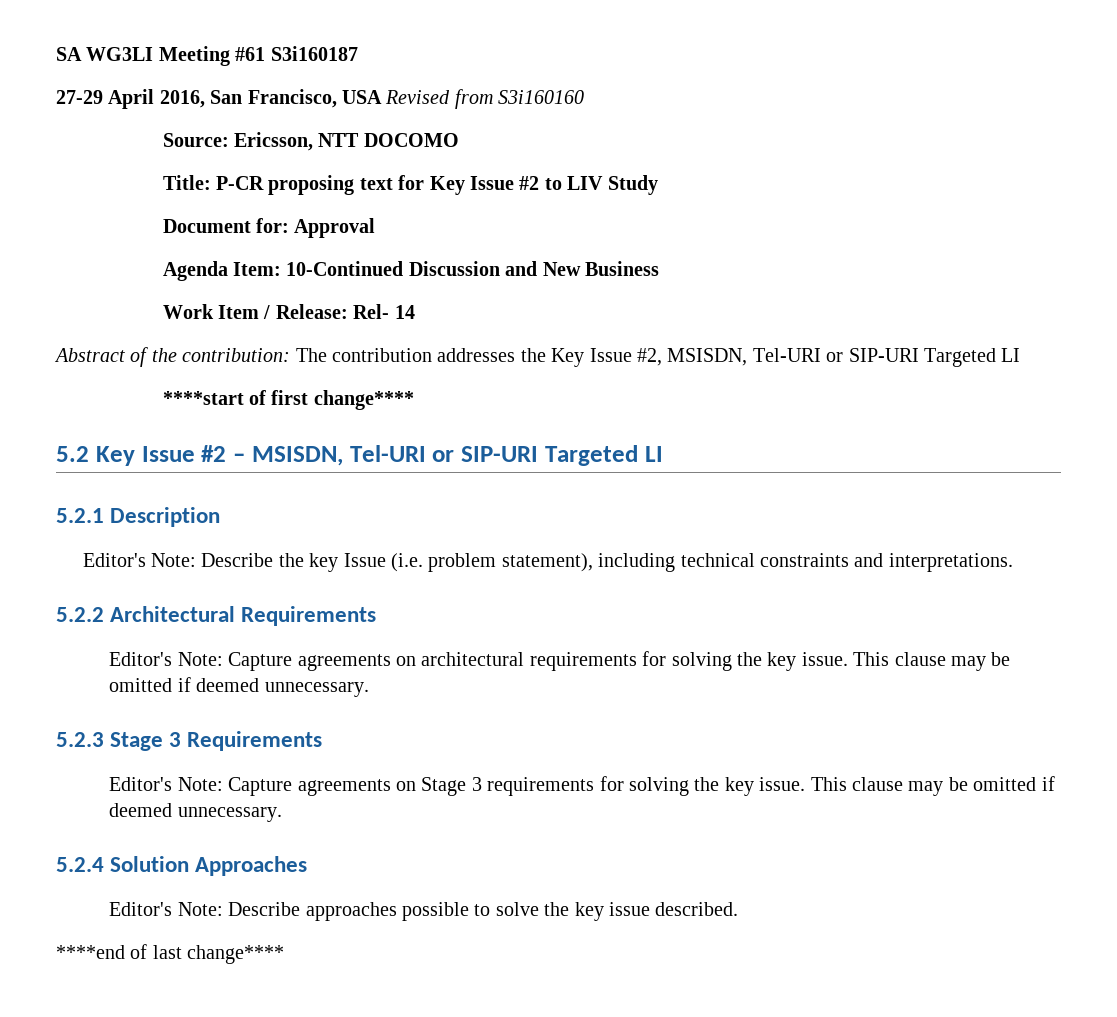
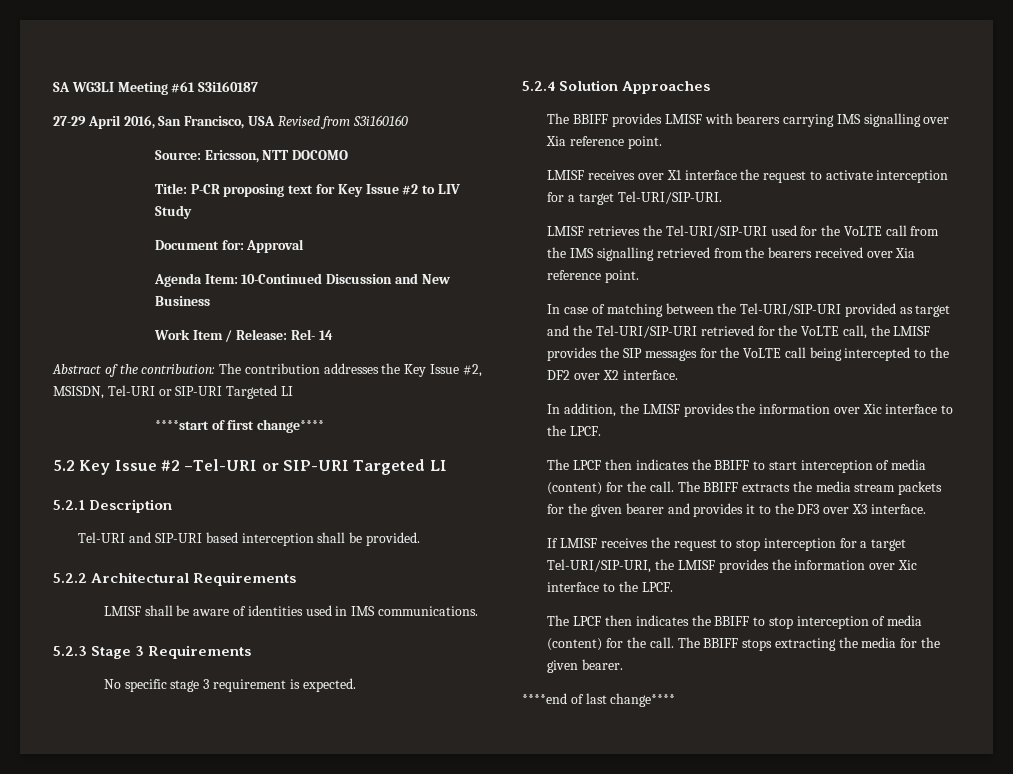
[233,445,426,466] – MSISDN, Tel-URI -> [184,459,258,471] –Tel-URI
[82,553,1013,572] [56,606,377,626] [109,651,1011,671] [109,677,369,697] [56,731,323,751] [109,776,1055,796] [109,803,282,822] [56,856,308,876] [109,902,739,921] Editor's Note: Describe the key Issue (i.e. problem statement), including technical constraints and interpretations. // 5.2.2 Architectural Requirements // Editor's Note: Capture agreements on architectural requirements for solving the key issue. This clause may be omitted if deemed unnecessary. // 5.2.3 Stage 3 Requirements // Editor's Note: Capture agreements on Stage 3 requirements for solving the key issue. This clause may be omitted if deemed unnecessary. // 5.2.4 Solution Approaches // Editor's Note: Describe approaches possible to solve the key issue described. -> [78,532,420,546] [53,572,297,586] [103,605,478,616] [53,645,252,659] [103,678,356,692] [522,80,711,94] [547,113,950,127] [546,136,663,149] [547,169,949,183] [547,191,722,205] [547,225,940,238] [547,247,916,261] [547,270,640,283] [547,303,951,317] [547,325,931,339] [547,347,950,361] [547,370,678,380] [547,403,954,417] [547,425,602,436] [547,459,927,473] [547,481,943,495] [547,503,926,517] [547,537,907,551] [547,559,917,573] [547,581,673,592] [547,615,923,629] [547,637,941,651] [547,659,624,673] Tel-URI and SIP-URI based interception shall be provided. // 5.2.2 Architectural Requirements // LMISF shall be aware of identities used in IMS communications. // 5.2.3 Stage 3 Requirements // No specific stage 3 requirement is expected. // 5.2.4 Solution Approaches // The BBIFF provides LMISF with bearers carrying IMS signalling over Xia reference point. // LMISF receives over X1 interface the request to activate interception for a target Tel-URI/SIP-URI. // LMISF retrieves the Tel-URI/SIP-URI used for the VoLTE call from the IMS signalling retrieved from the bearers received over Xia reference point. // In case of matching between the Tel-URI/SIP-URI provided as target and the Tel-URI/SIP-URI retrieved for the VoLTE call, the LMISF provides the SIP messages for the VoLTE call being intercepted to the DF2 over X2 interface. // In addition, the LMISF provides the information over Xic interface to the LPCF. // The LPCF then indicates the BBIFF to start interception of media (content) for the call. The BBIFF extracts the media stream packets for the given bearer and provides it to the DF3 over X3 interface. // If LMISF receives the request to stop interception for a target Tel-URI/SIP-URI, the LMISF provides the information over Xic interface to the LPCF. // The LPCF then indicates the BBIFF to stop interception of media (content) for the call. The BBIFF stops extracting the media for the given bearer.

